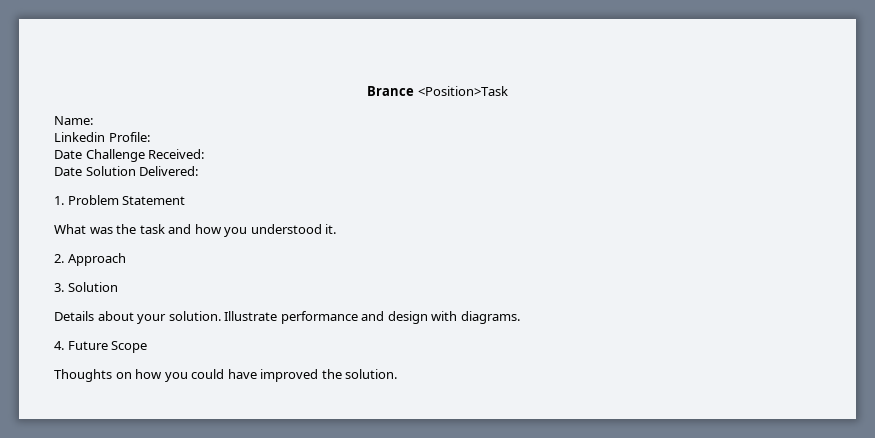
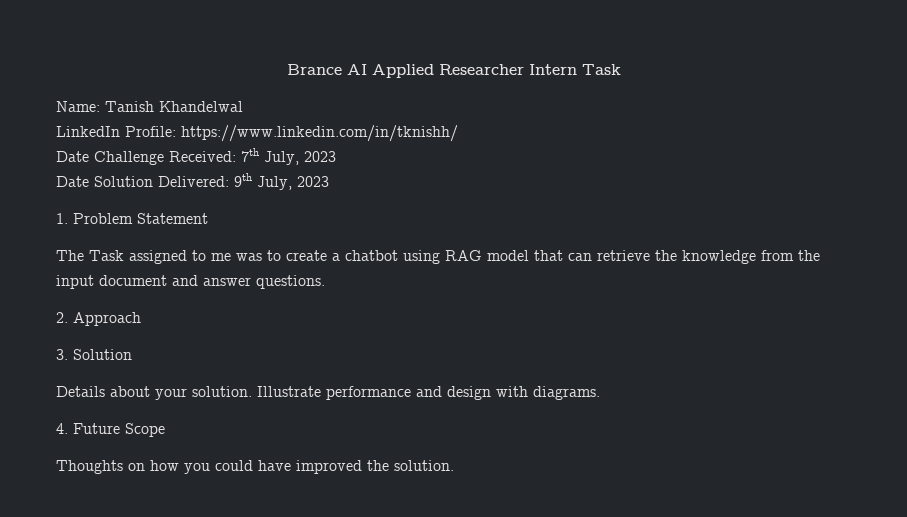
[417,86,508,96] [54,116,93,125] [54,132,105,142] <Position>Task // Name: // Linkedin -> [346,64,621,78] [56,101,243,112] [56,126,120,137] AI Applied Researcher Intern Task // Name: Tanish Khandelwal // LinkedIn
(150, 137) none -> [181,125,458,142] https://www.linkedin.com/in/tknishh/
(205, 154) none -> [241,148,336,165] 7th July, 2023
(199, 171) none -> [234,173,329,190] 9th July, 2023
[54,224,337,237] What was the task and how you understood it. -> [56,250,820,264] [56,275,325,289] The Task assigned to me was to create a chatbot using RAG model that can retrieve the knowledge from the input document and answer questions.

